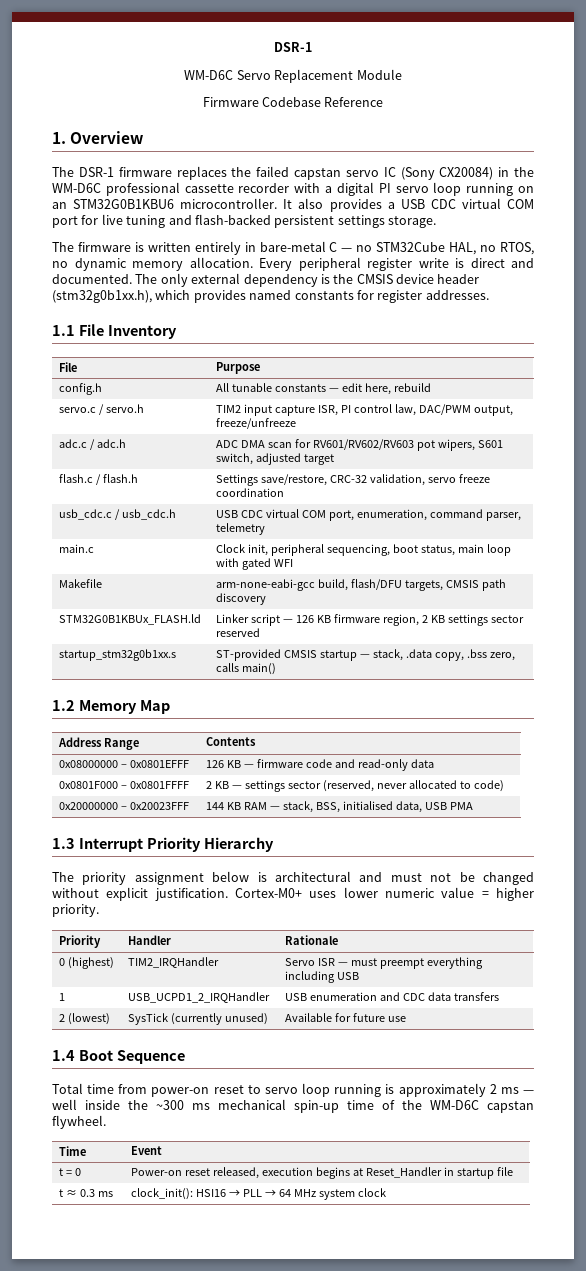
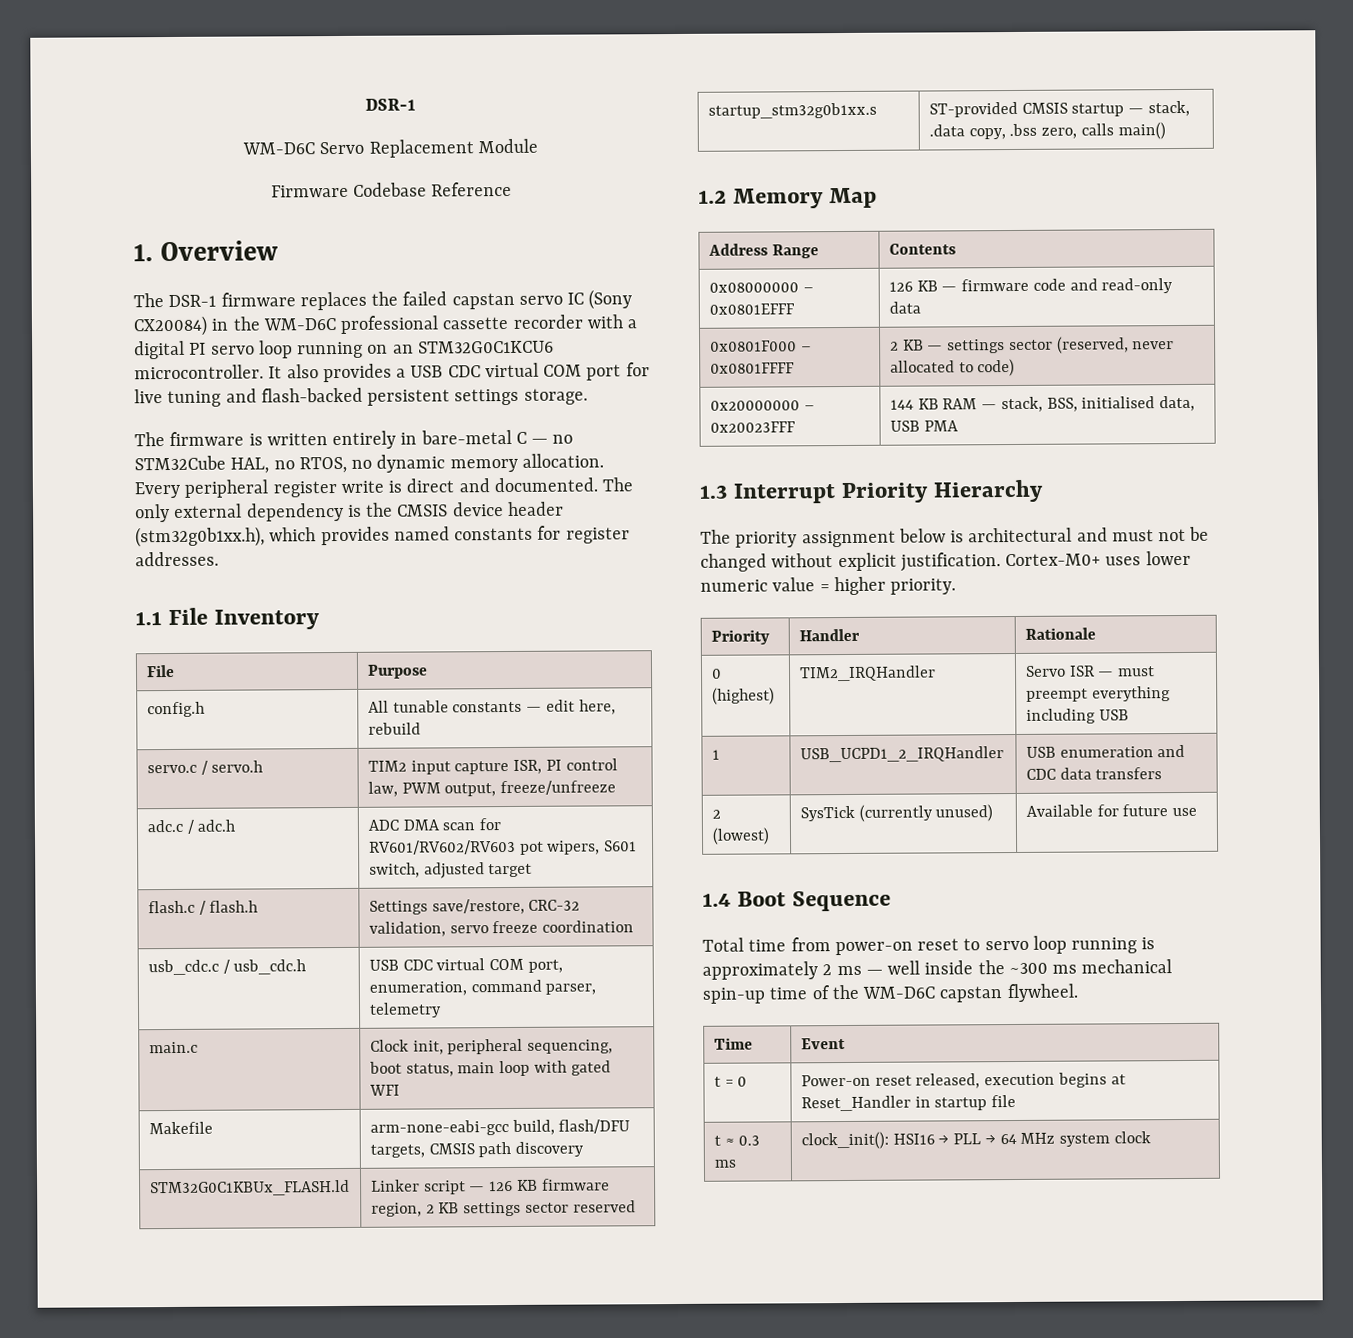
[73,199,175,209] STM32G0B1KBU6 -> [417,340,554,354] STM32G0C1KCU6
[419,404,472,415] DAC/PWM -> [401,782,441,794] PWM
[59,614,202,625] STM32G0B1KBUx_FLASH.ld -> [149,1179,350,1197] STM32G0C1KBUx_FLASH.ld

